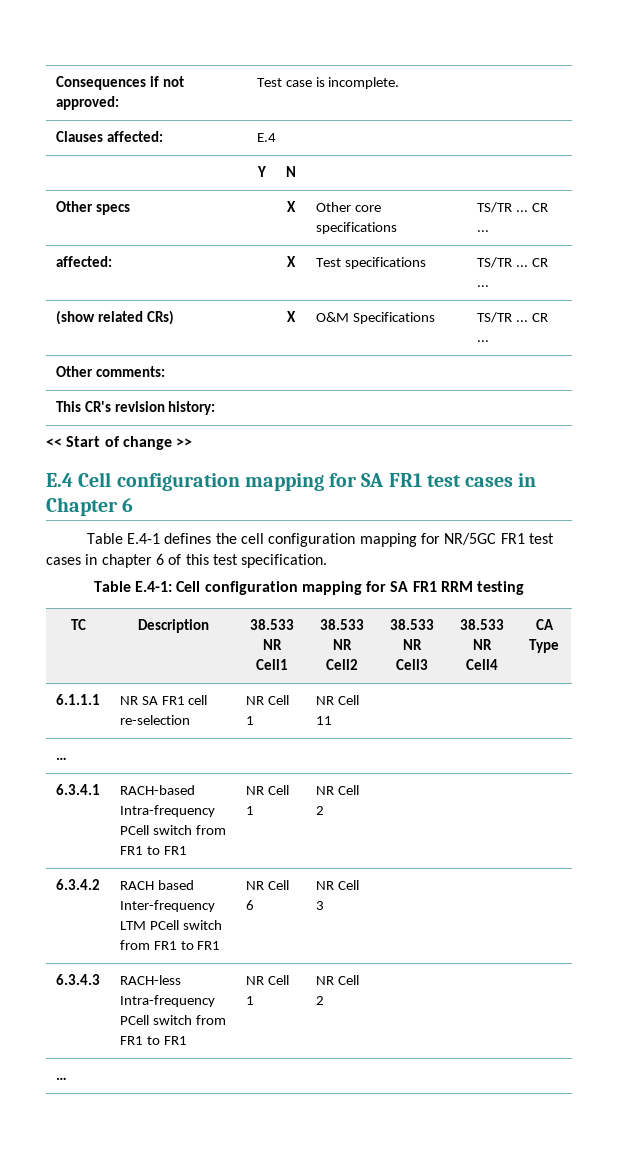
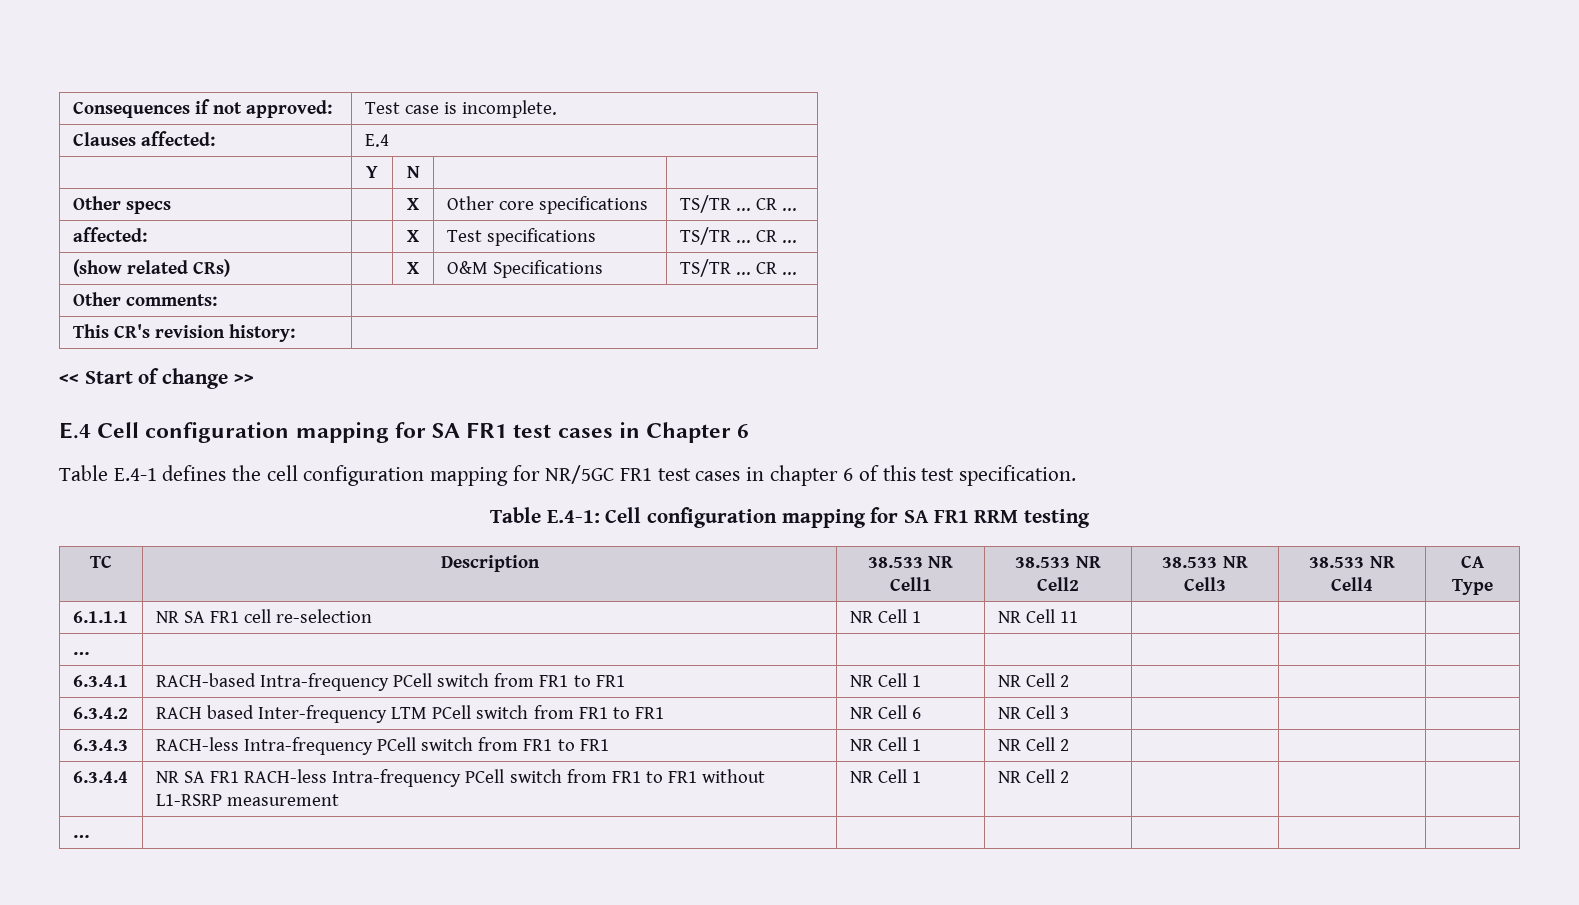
(324, 1000) none -> [72,771,128,783] [155,769,766,787] [155,794,339,806] [849,769,922,783] [997,769,1070,783] // 6.3.4.4 | NR SA FR1 RACH-less Intra-frequency PCell switch from FR1 to FR1 without L1-RSRP measurement | NR Cell 1 | NR Cell 2 | | |

